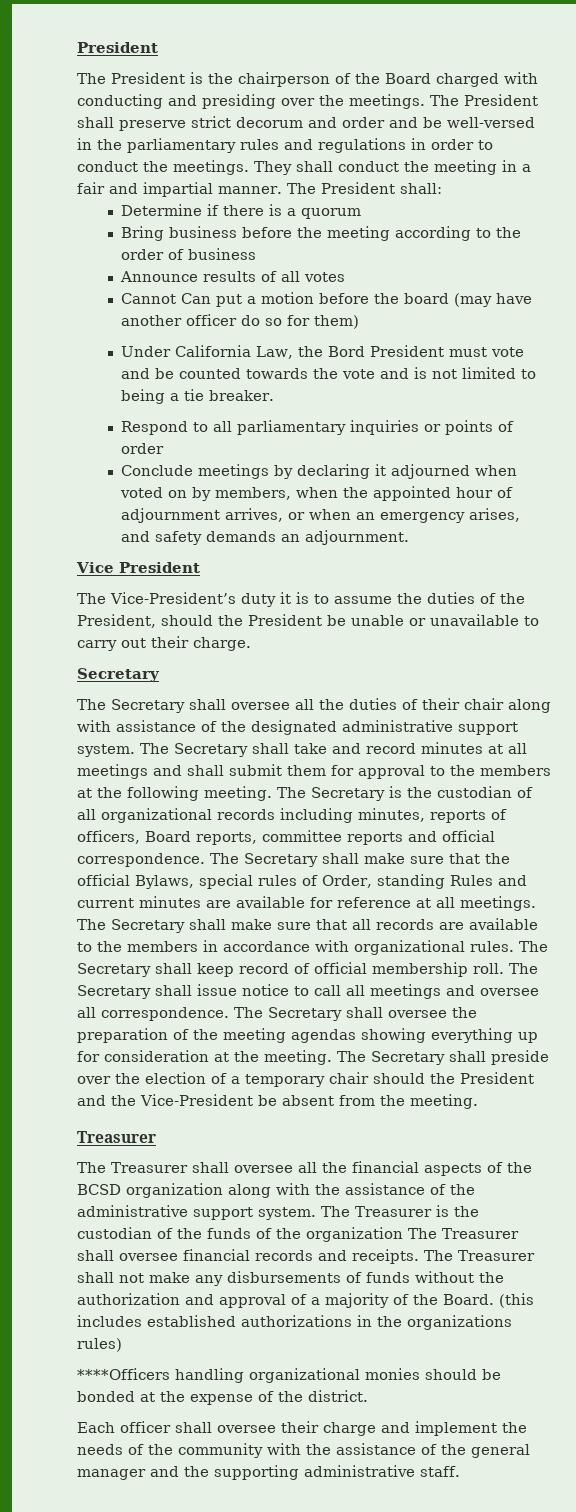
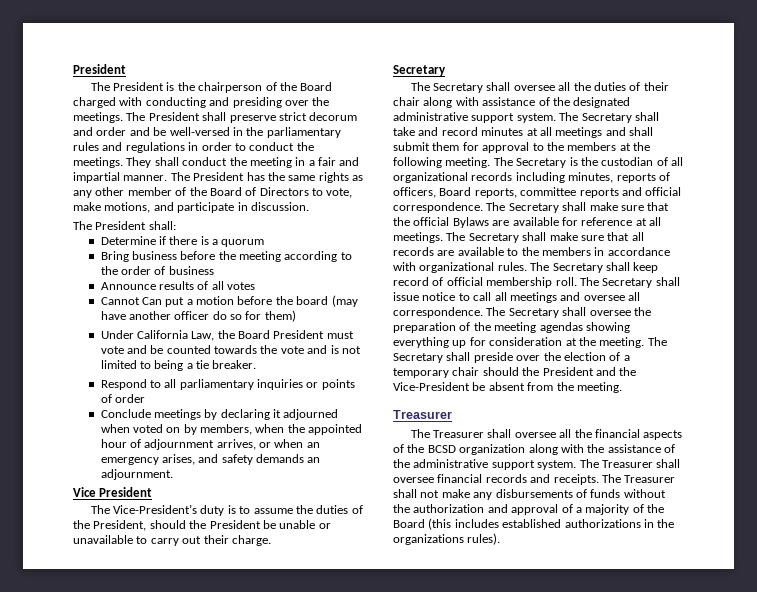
(395, 188) none -> [246,172,363,183] [73,187,353,198] [73,202,309,213] [73,221,147,230] has the same rights as any other member of the Board of Directors to vote, make motions, and participate in discussion. // The President
[328,346,366,357] Bord -> [238,330,271,339] Board
[280,592,291,604] it -> (225, 510) none
[135,874,527,889] [77,896,201,908] Bylaws, special rules of Order, standing Rules and current minutes -> [452,217,489,228] Bylaws
[436,1205,479,1217] [77,1227,519,1242] is the custodian of the funds of the organization The Treasurer -> (653, 464) none
[443,1294,494,1305] Board. -> [393,519,425,528] Board
[77,1338,122,1352] [77,1368,501,1383] [77,1390,368,1405] [77,1421,527,1436] [77,1443,530,1458] [77,1465,460,1480] rules) // ****Officers handling organizational monies should be bonded at the expense of the district. // Each officer shall oversee their charge and implement the needs of the community with the assistance of the general manager and the supporting administrative staff. -> [467,533,501,545] rules).

